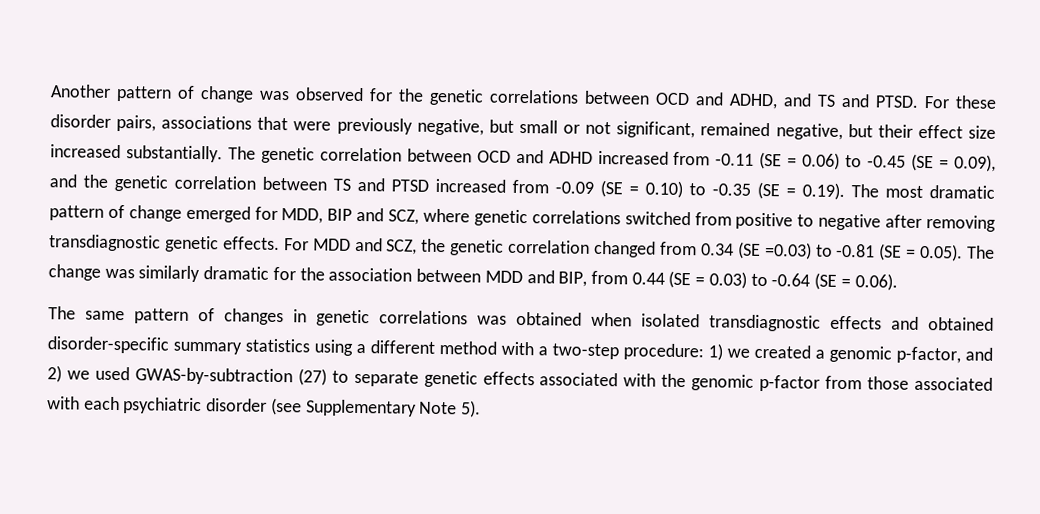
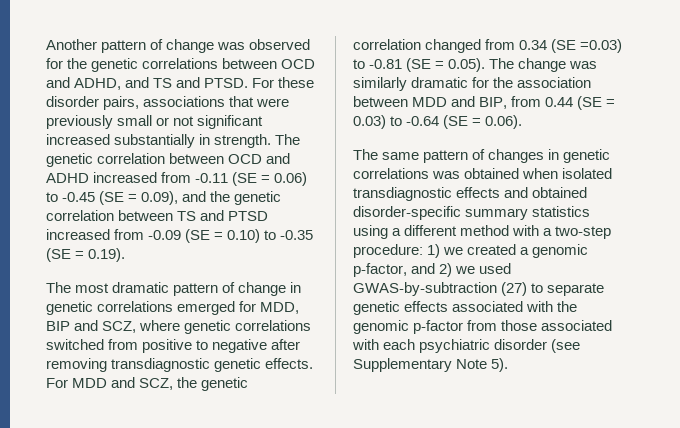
[416,118,514,136] negative, but -> (113, 122) none
[616,121,997,140] [50,144,223,163] significant, remained negative, but their effect size increased substantially. -> [197,115,264,129] [46,134,272,148] significant increased substantially in strength.
(845, 191) none -> (126, 255) //
(182, 213) none -> [290,282,302,293] [46,301,174,315] in genetic correlations

